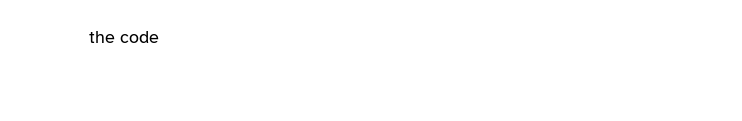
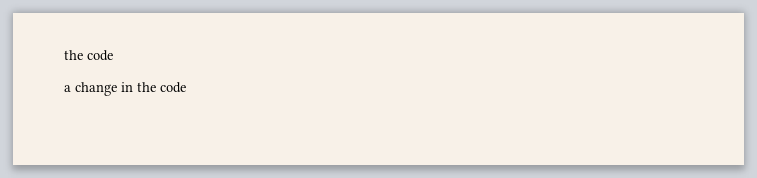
[89,31,159,43] the code -> [64,50,113,61] [64,82,186,96] the code // a change in the code

